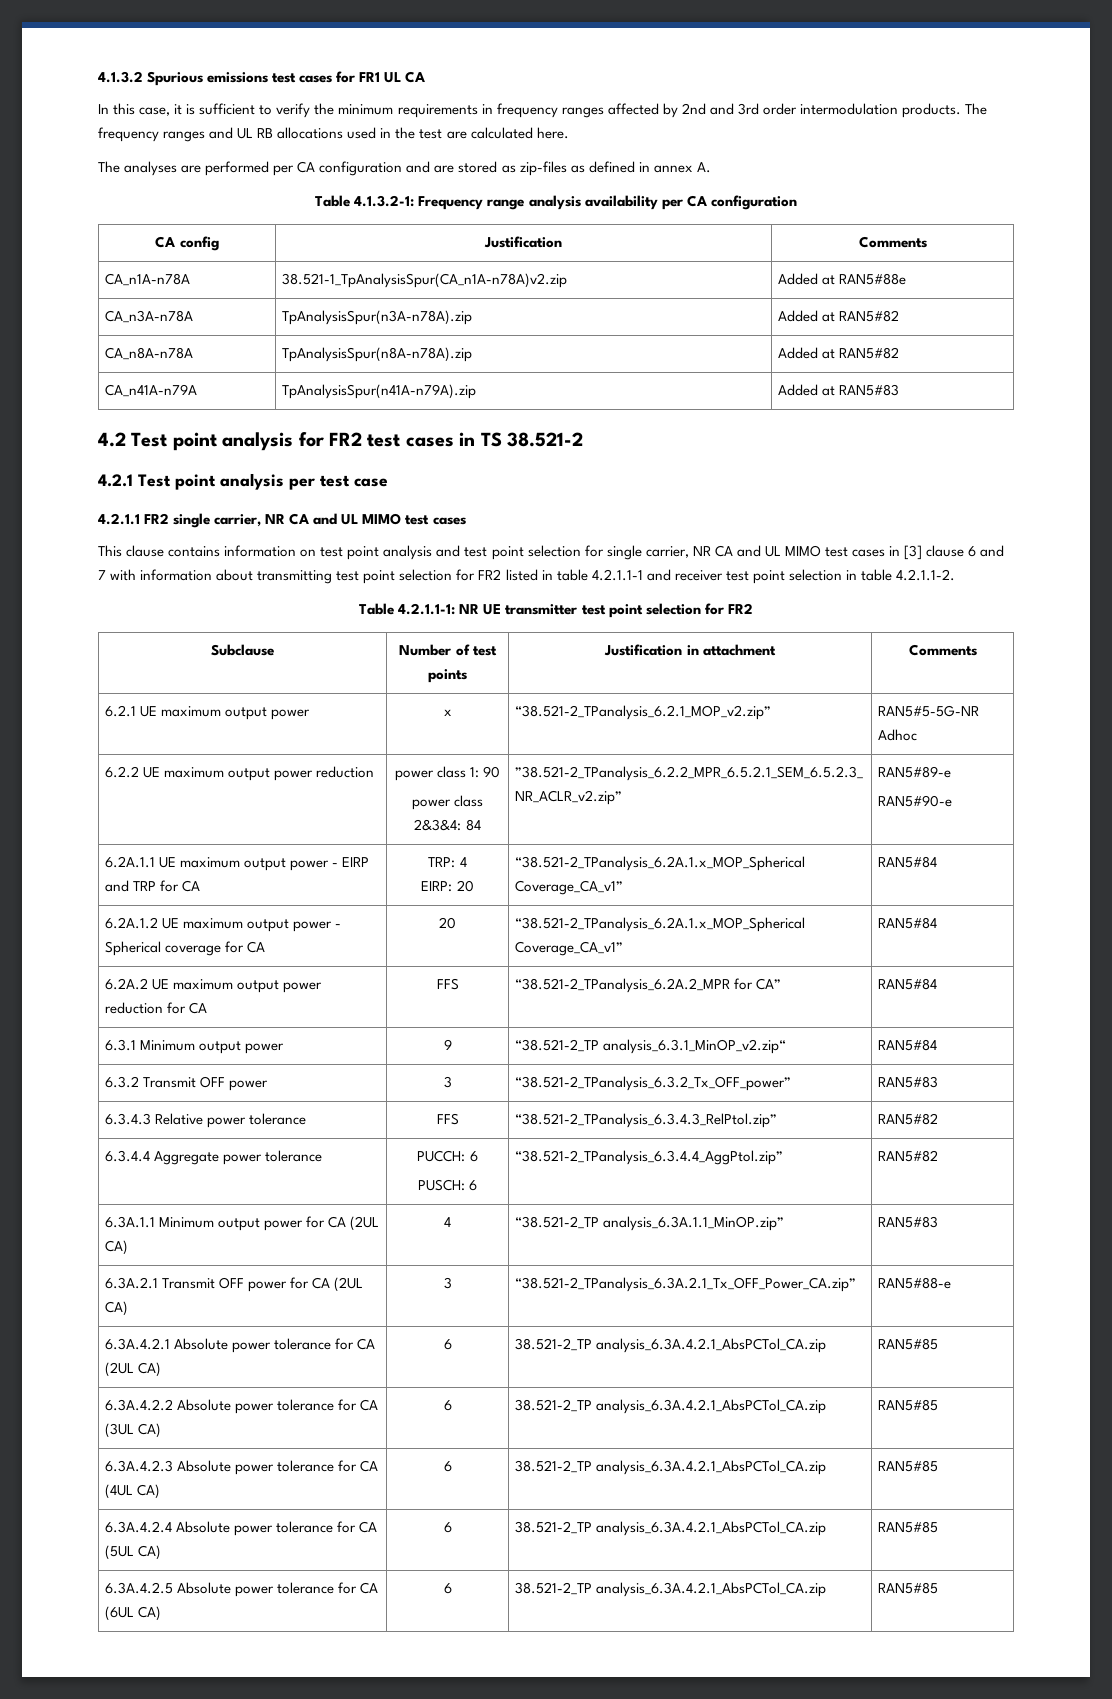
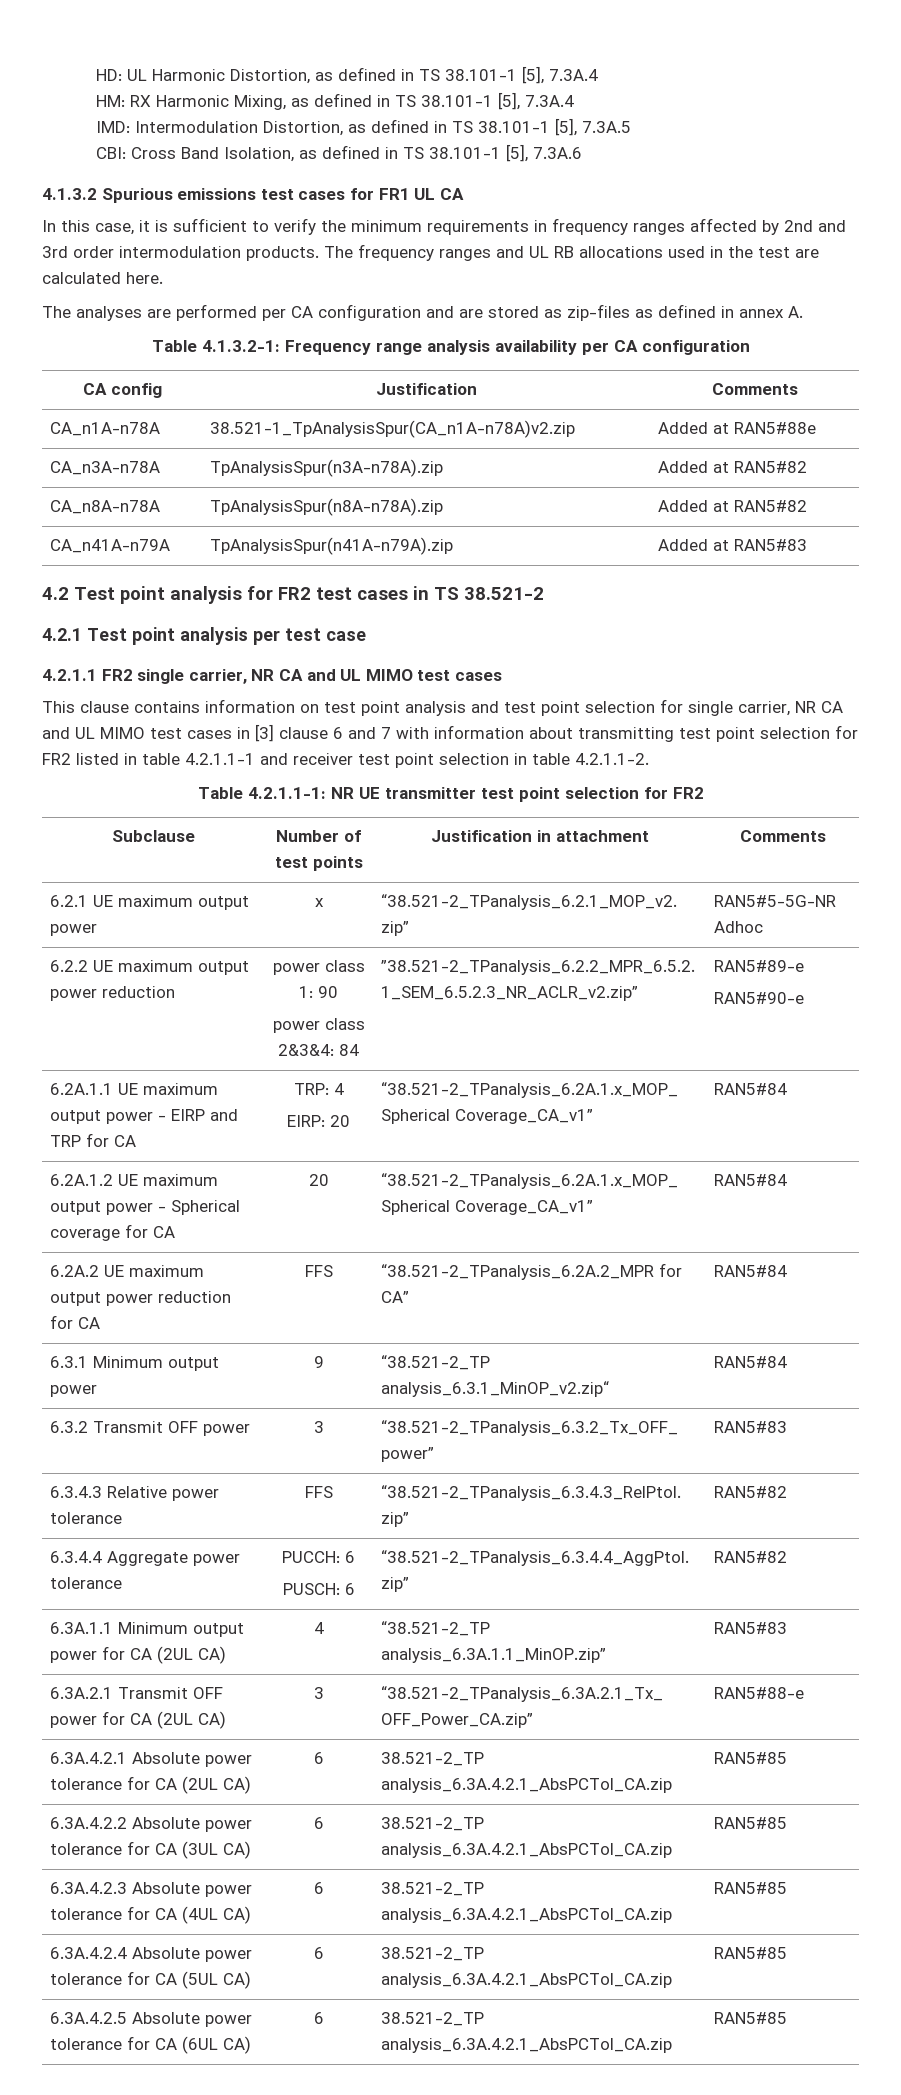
(98, 77) none -> [95,66,598,84] [95,92,574,110] [95,118,631,136] [95,144,582,162] HD: UL Harmonic Distortion, as defined in TS 38.101-1 [5], 7.3A.4 // HM: RX Harmonic Mixing, as defined in TS 38.101-1 [5], 7.3A.4 // IMD: Intermodulation Distortion, as defined in TS 38.101-1 [5], 7.3A.5 // CBI: Cross Band Isolation, as defined in TS 38.101-1 [5], 7.3A.6 //

